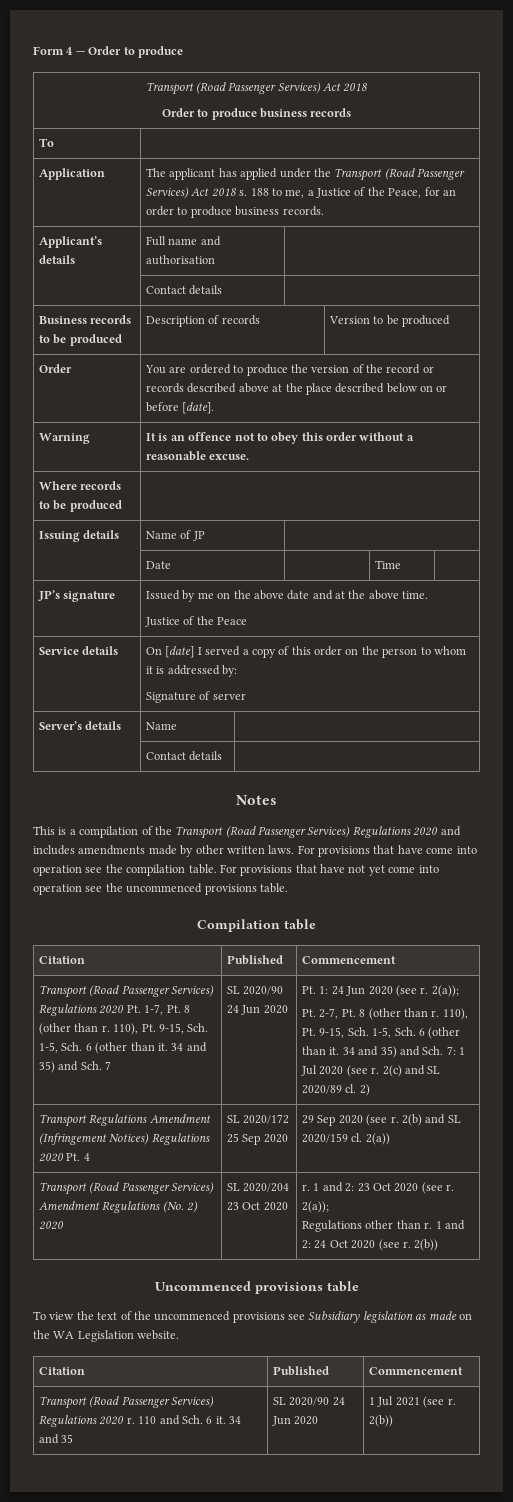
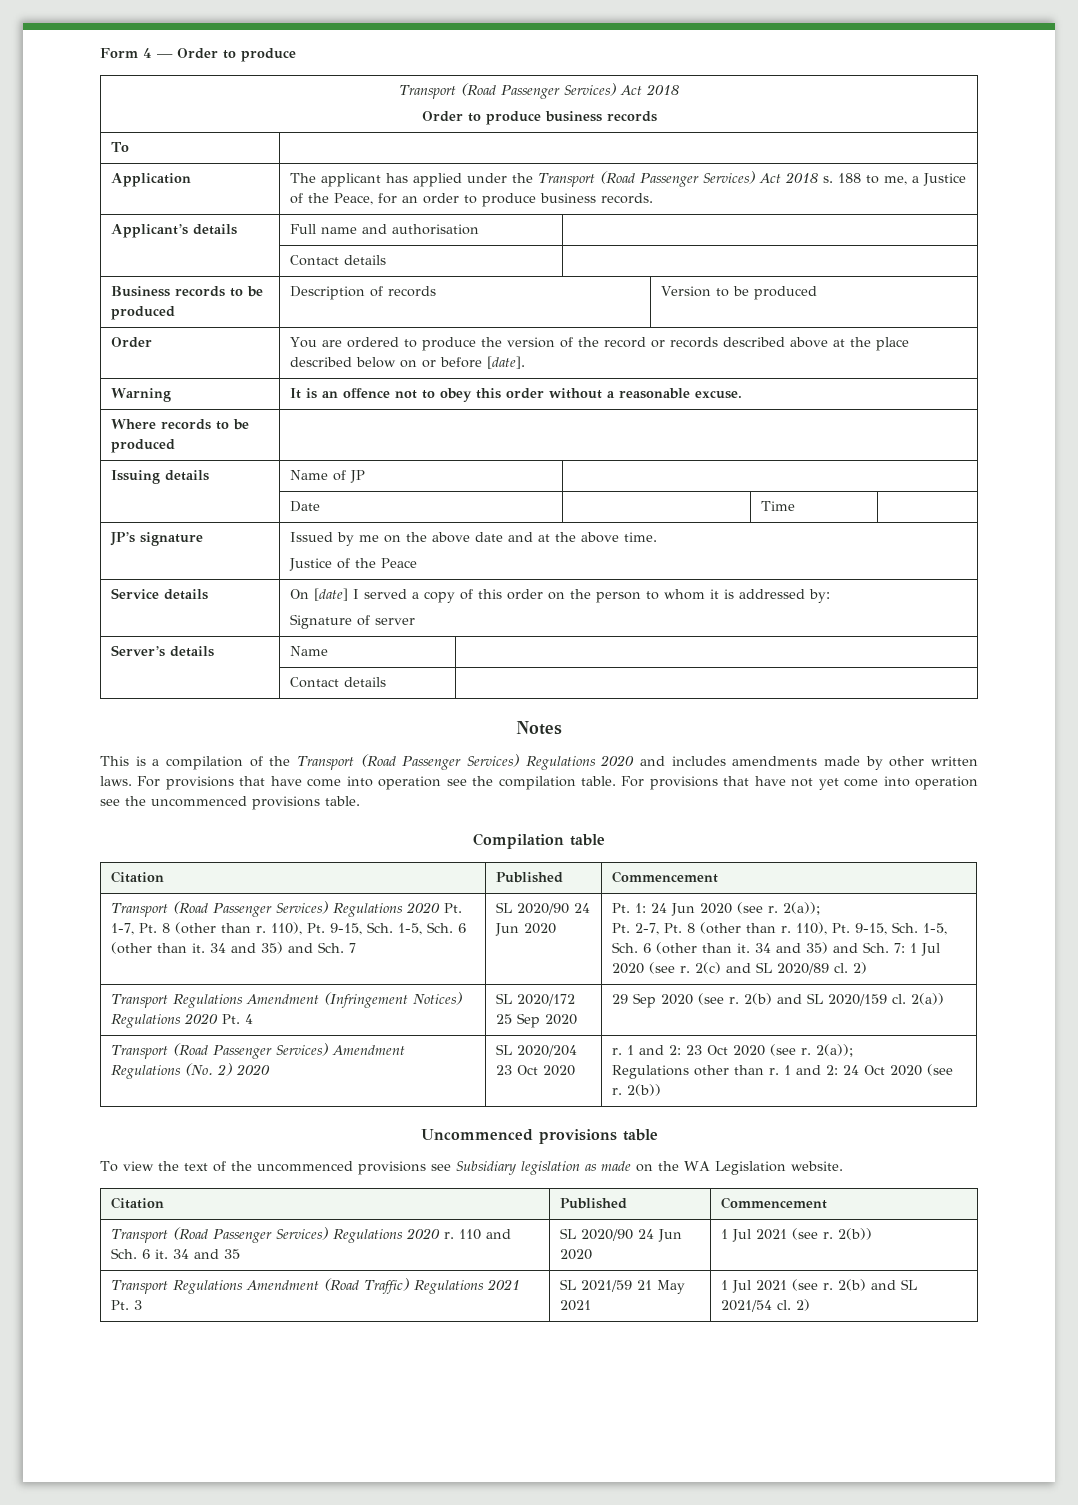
(394, 1421) none -> [110,1278,520,1294] [110,1300,142,1310] [559,1279,685,1294] [559,1300,591,1311] [720,1279,917,1293] [720,1299,810,1312] // Transport Regulations Amendment (Road Traffic) Regulations 2021 Pt. 3 | SL 2021/59 21 May 2021 | 1 Jul 2021 (see r. 2(b) and SL 2021/54 cl. 2)

